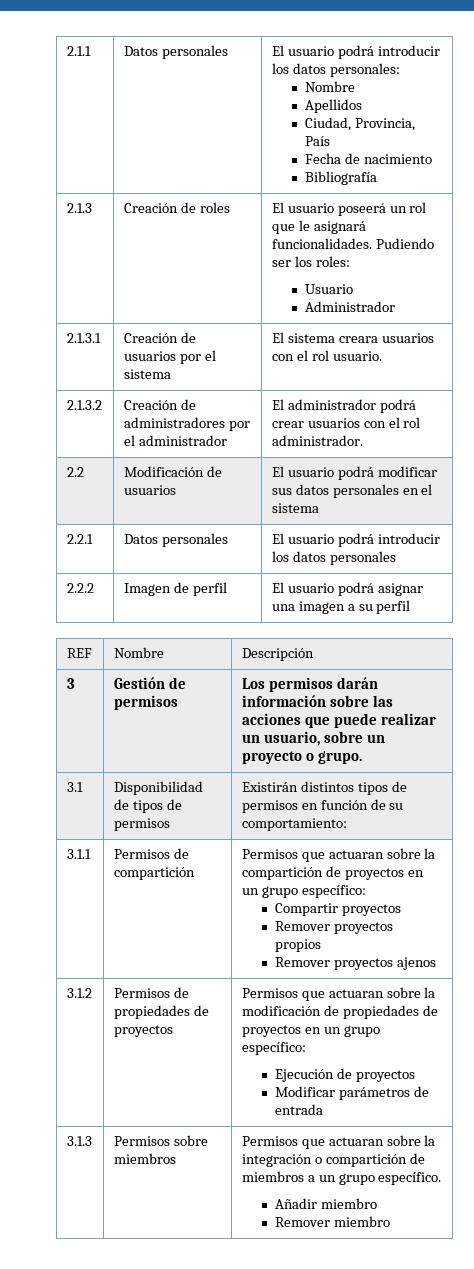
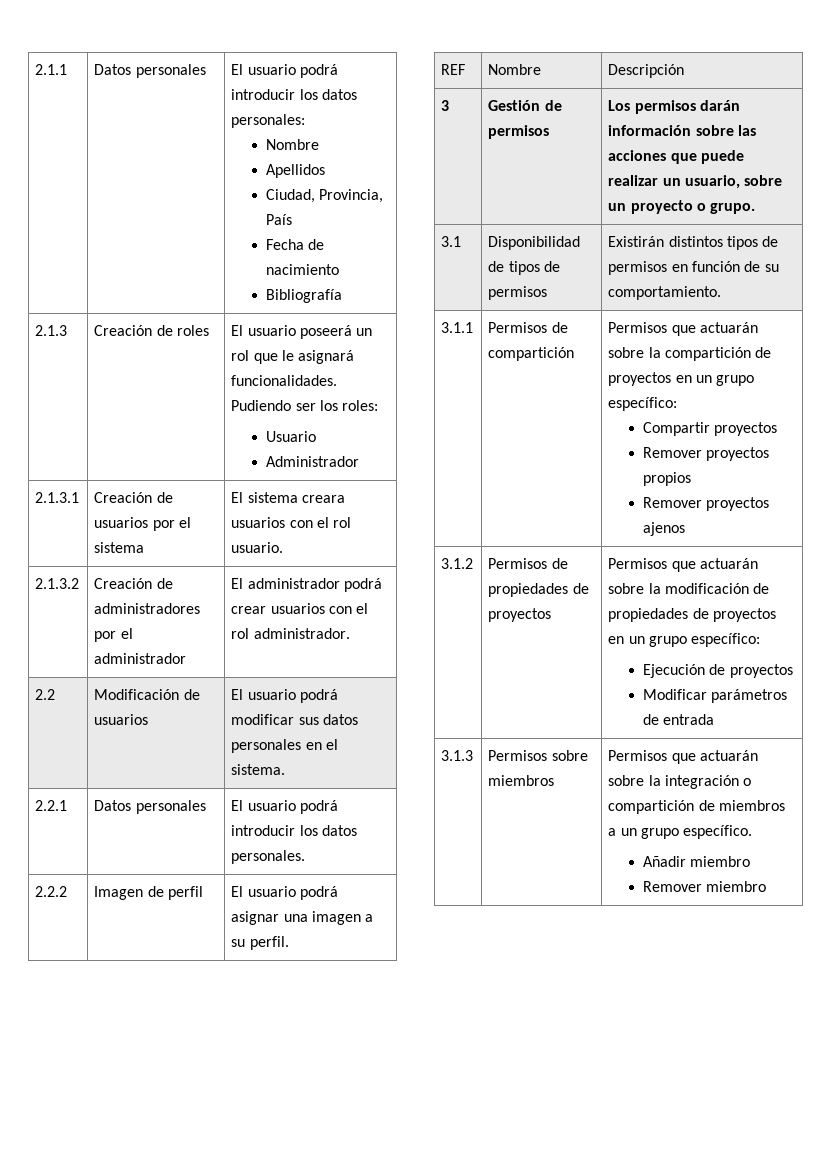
[271,503,319,513] sistema -> [231,764,286,775] sistema.
[329,551,396,565] personales -> [231,850,306,864] personales.
[376,600,411,614] perfil -> [249,936,289,950] perfil.
[241,818,347,831] comportamiento: -> [608,286,722,300] comportamiento.
[328,850,384,859] actuaran -> [699,322,758,333] actuarán
[328,989,384,998] actuaran -> [699,558,758,569] actuarán
[328,1137,384,1146] actuaran -> [699,750,758,761] actuarán

